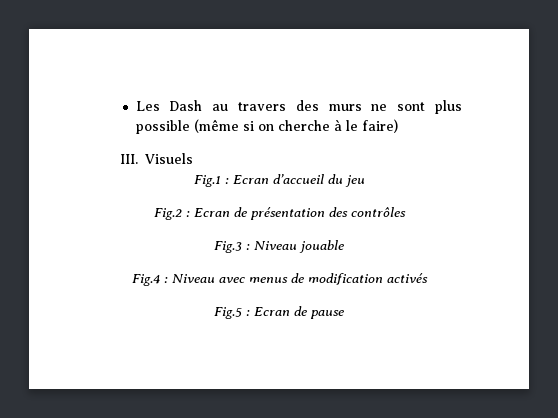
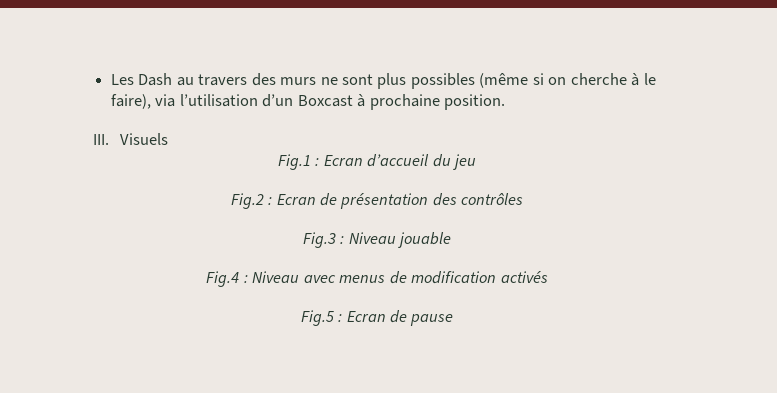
[135,120,190,134] possible -> [410,73,475,89] possibles
[361,119,398,133] faire) -> [110,94,506,110] faire), via l’utilisation d’un Boxcast à prochaine position.

